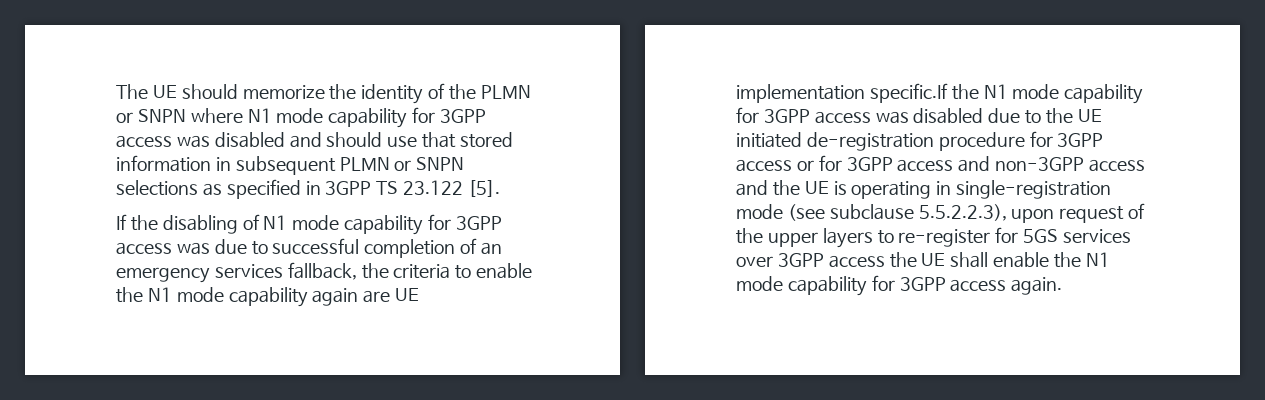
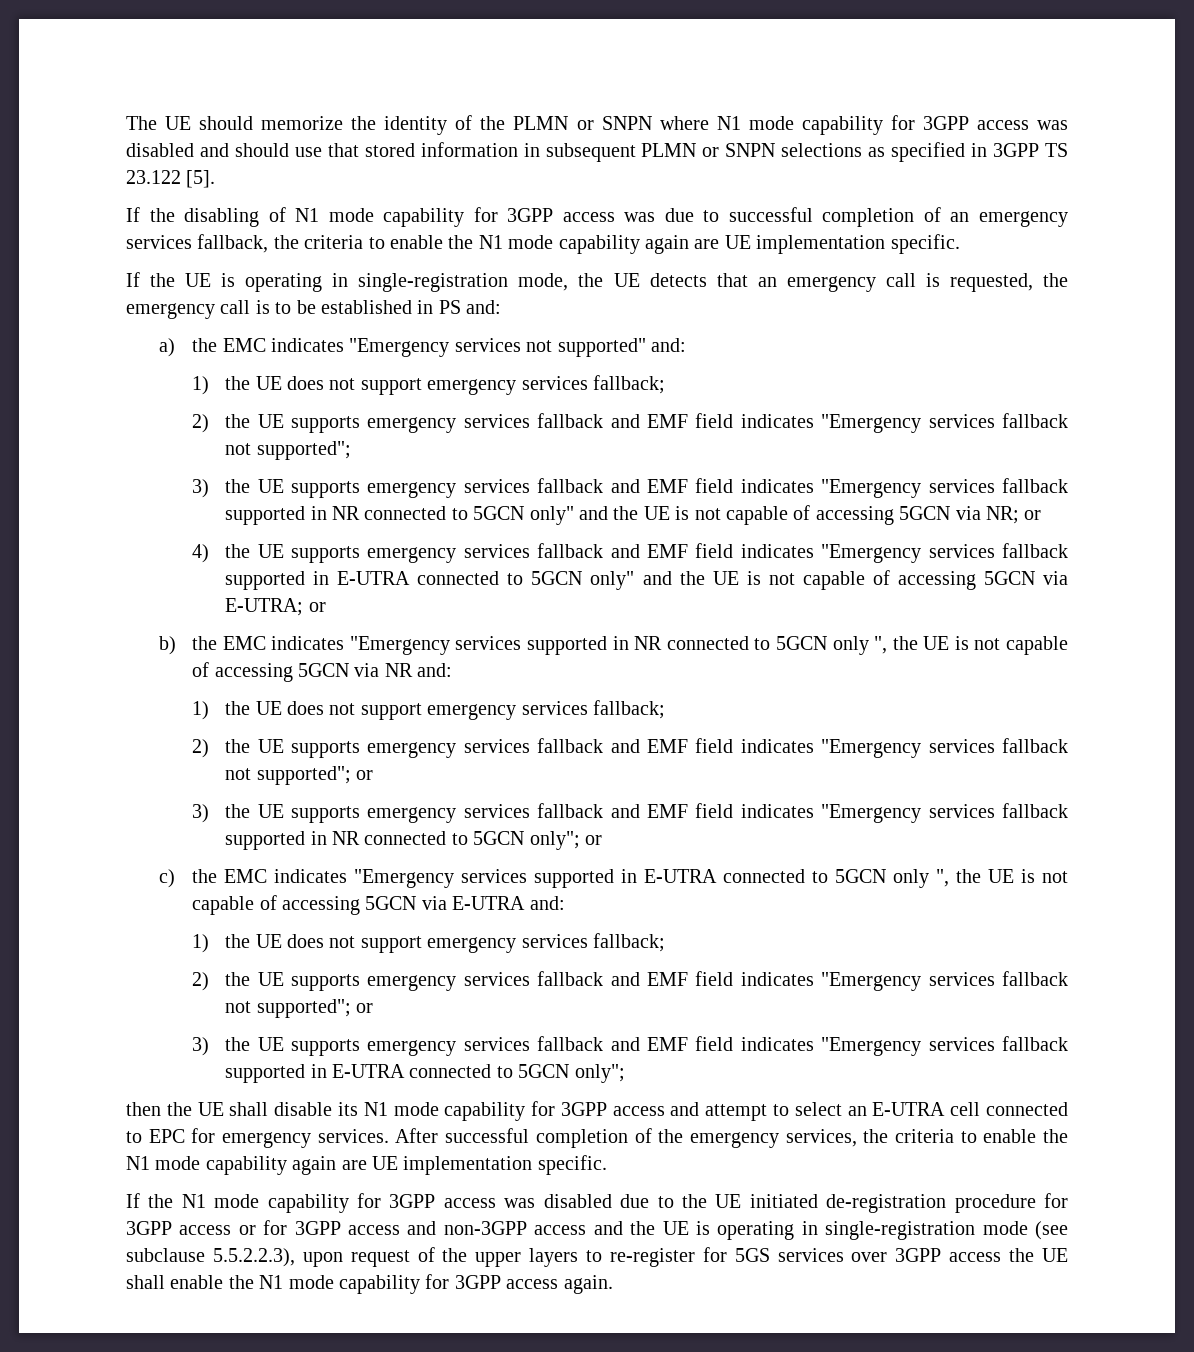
[869,83,948,103] specific.If -> [890,234,960,254] [126,272,1068,292] [126,300,502,319] [159,338,686,357] [192,375,665,395] [192,413,1069,433] [225,441,351,460] [192,478,1069,498] [225,505,1042,525] [192,543,1069,563] [225,570,1069,590] [225,598,326,616] [159,636,1069,655] [192,662,453,682] [192,700,665,720] [192,738,1069,758] [225,766,373,785] [192,803,1069,823] [225,831,602,850] [159,869,1069,888] [192,895,565,915] [192,933,665,953] [192,971,1069,991] [225,999,373,1018] [192,1036,1069,1056] [225,1064,625,1083] [126,1101,1068,1121] [126,1128,1068,1148] [126,1155,607,1175] [126,1193,140,1208] specific. // If the UE is operating in single-registration mode, the UE detects that an emergency call is requested, the emergency call is to be established in PS and: // a) the EMC indicates "Emergency services not supported" and: // 1) the UE does not support emergency services fallback; // 2) the UE supports emergency services fallback and EMF field indicates "Emergency services fallback not supported"; // 3) the UE supports emergency services fallback and EMF field indicates "Emergency services fallback supported in NR connected to 5GCN only" and the UE is not capable of accessing 5GCN via NR; or // 4) the UE supports emergency services fallback and EMF field indicates "Emergency services fallback supported in E-UTRA connected to 5GCN only" and the UE is not capable of accessing 5GCN via E-UTRA; or // b) the EMC indicates "Emergency services supported in NR connected to 5GCN only ", the UE is not capable of accessing 5GCN via NR and: // 1) the UE does not support emergency services fallback; // 2) the UE supports emergency services fallback and EMF field indicates "Emergency services fallback not supported"; or // 3) the UE supports emergency services fallback and EMF field indicates "Emergency services fallback supported in NR connected to 5GCN only"; or // c) the EMC indicates "Emergency services supported in E-UTRA connected to 5GCN only ", the UE is not capable of accessing 5GCN via E-UTRA and: // 1) the UE does not support emergency services fallback; // 2) the UE supports emergency services fallback and EMF field indicates "Emergency services fallback not supported"; or // 3) the UE supports emergency services fallback and EMF field indicates "Emergency services fallback supported in E-UTRA connected to 5GCN only"; // then the UE shall disable its N1 mode capability for 3GPP access and attempt to select an E-UTRA cell connected to EPC for emergency services. After successful completion of the emergency services, the criteria to enable the N1 mode capability again are UE implementation specific. // If

